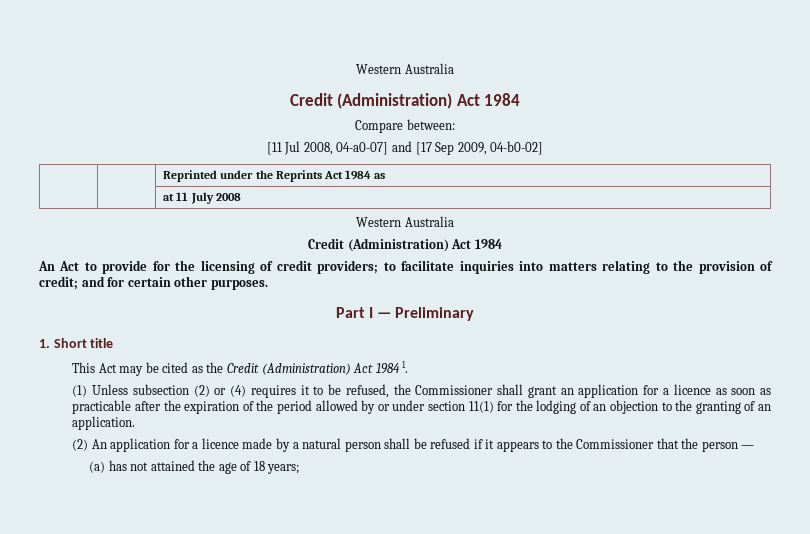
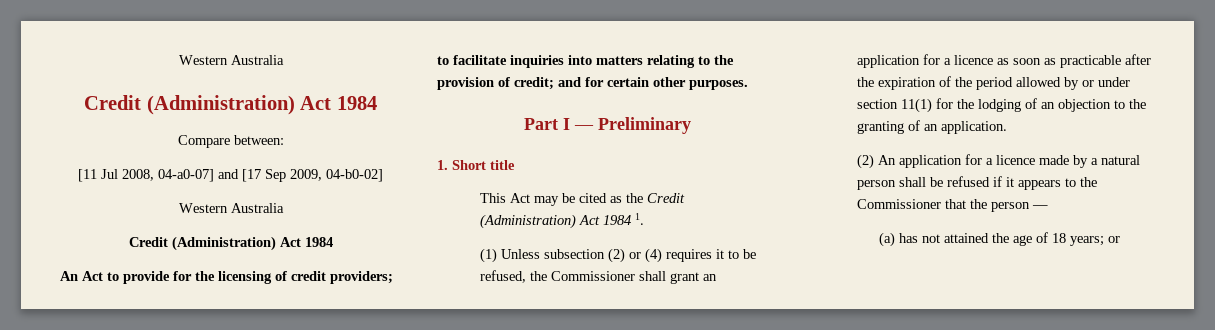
[163,170,386,182] [163,192,241,204] // | | Reprinted under the Reprints Act 1984 as // | | at 11 July 2008 -> (383, 175) none
(300, 469) none -> [1108,236,1121,243] or

